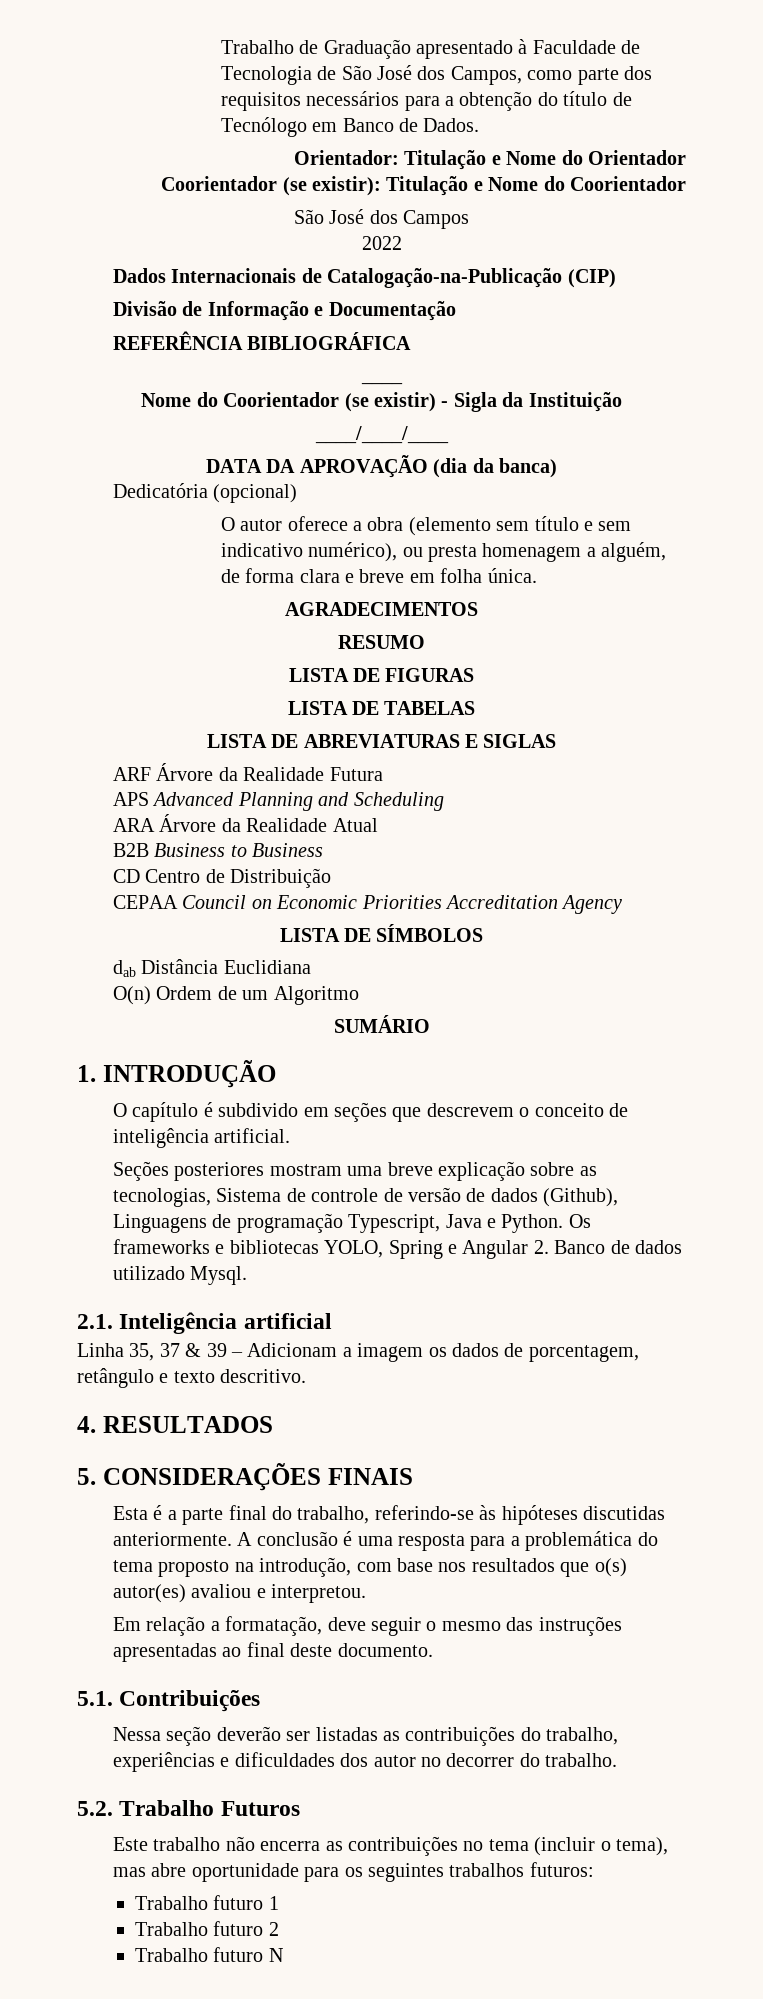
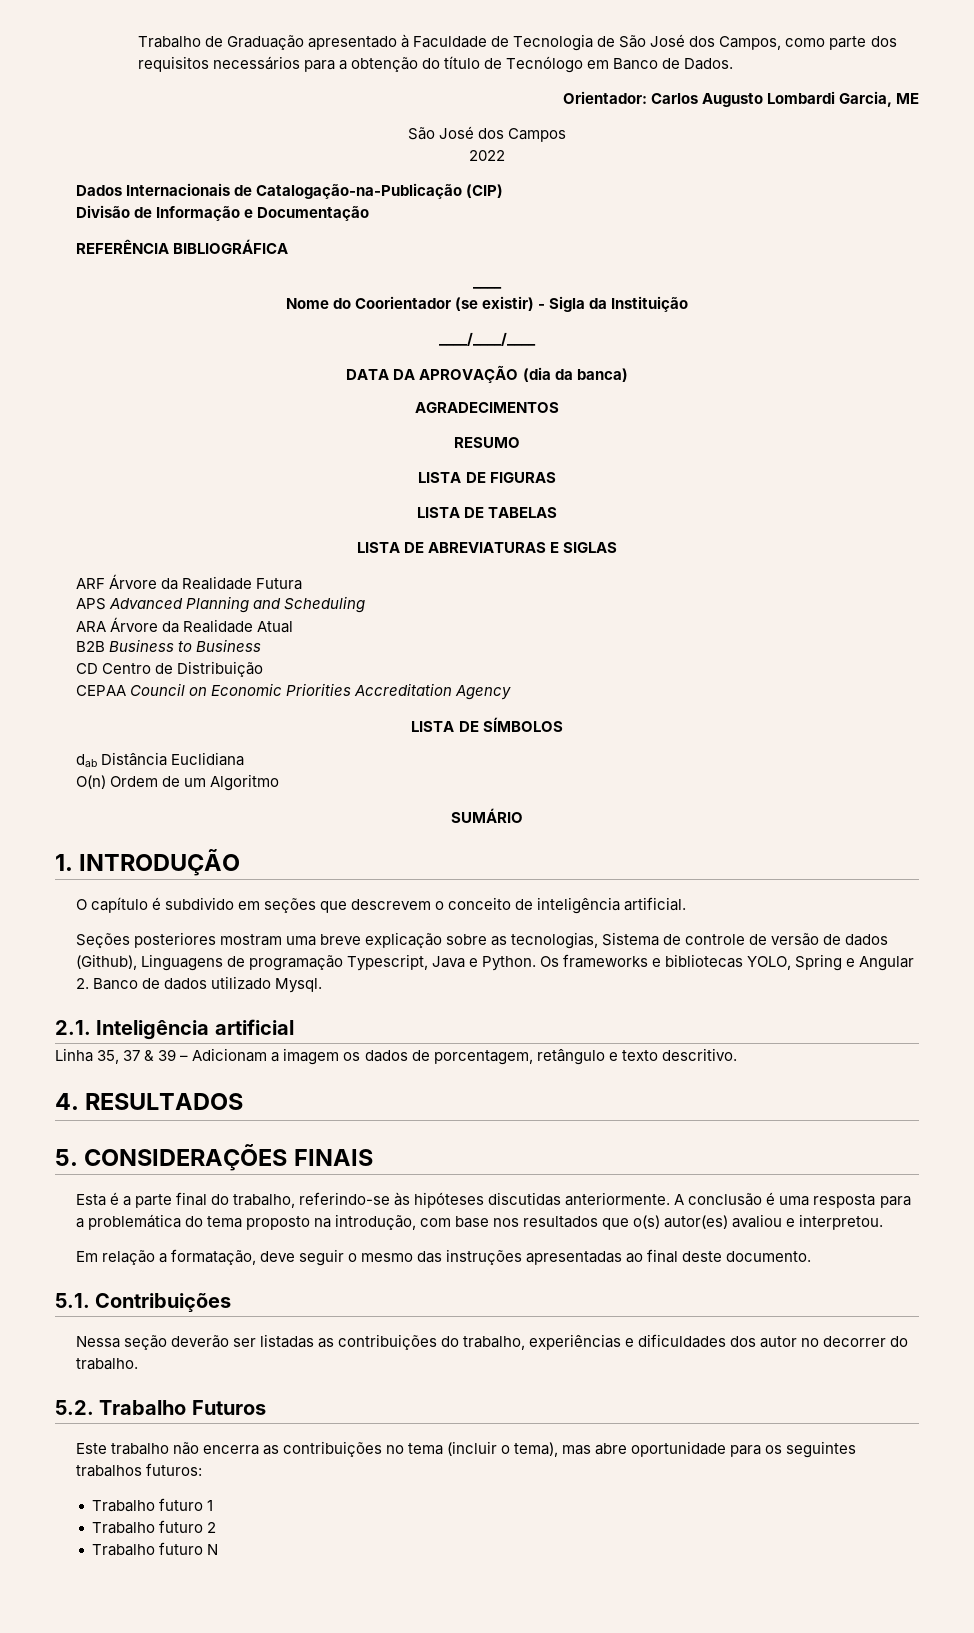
[404,150,686,170] [161,176,686,196] Titulação e Nome do Orientador // Coorientador (se existir): Titulação e Nome do Coorientador -> [650,91,919,107] Carlos Augusto Lombardi Garcia, ME
[112,483,298,503] [220,516,632,536] [220,542,667,562] [220,568,537,583] // Dedicatória (opcional) // O autor oferece a obra (elemento sem título e sem indicativo numérico), ou presta homenagem a alguém, de forma clara e breve em folha única. -> (628, 375) none

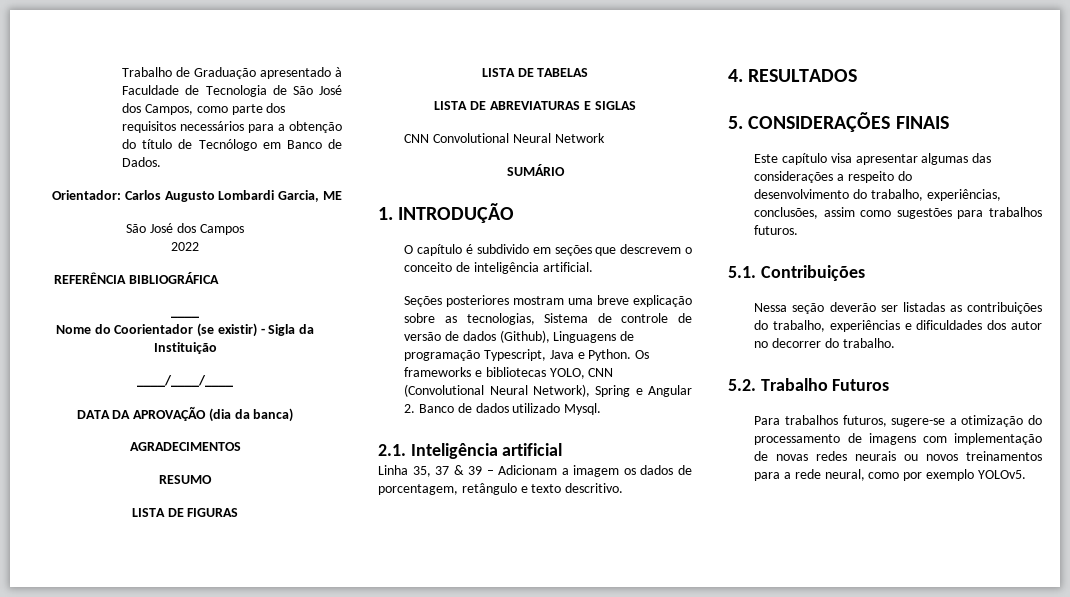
[75,183,503,199] [75,205,369,221] // Dados Internacionais de Catalogação-na-Publicação (CIP) // Divisão de Informação e Documentação -> (199, 246) none
[75,574,302,590] [75,596,365,613] [75,617,293,633] [75,639,261,652] [75,661,263,677] [75,683,511,700] [411,717,563,732] [75,752,244,767] [75,774,279,791] ARF Árvore da Realidade Futura // APS Advanced Planning and Scheduling // ARA Árvore da Realidade Atual // B2B Business to Business // CD Centro de Distribuição // CEPAA Council on Economic Priorities Accreditation Agency // LISTA DE SÍMBOLOS // dab Distância Euclidiana // O(n) Ordem de um Algoritmo -> [404,133,605,143] CNN Convolutional Neural Network
(792, 963) none -> [588,368,614,377] [404,384,590,397] CNN (Convolutional Neural Network),
[75,1192,911,1208] [75,1214,884,1230] [75,1249,812,1266] Esta é a parte final do trabalho, referindo-se às hipóteses discutidas anteriormente. A conclusão é uma resposta para a problemática do tema proposto na introdução, com base nos resultados que o(s) autor(es) avaliou e interpretou. // Em relação a formatação, deve seguir o mesmo das instruções apresentadas ao final deste documento. -> [754,153,992,165] [754,171,912,183] [754,189,1001,201] [754,207,1042,219] [754,225,799,235] Este capítulo visa apresentar algumas das considerações a respeito do // desenvolvimento do trabalho, experiências, conclusões, assim como sugestões para trabalhos futuros.
[75,1441,857,1458] [75,1463,202,1477] [92,1498,214,1512] [92,1520,217,1534] [92,1542,219,1556] Este trabalho não encerra as contribuições no tema (incluir o tema), mas abre oportunidade para os seguintes trabalhos futuros: // Trabalho futuro 1 // Trabalho futuro 2 // Trabalho futuro N -> [754,415,1042,427] [754,433,1042,445] [754,451,1042,461] [754,469,1026,481] Para trabalhos futuros, sugere-se a otimização do processamento de imagens com implementação de novas redes neurais ou novos treinamentos para a rede neural, como por exemplo YOLOv5.

